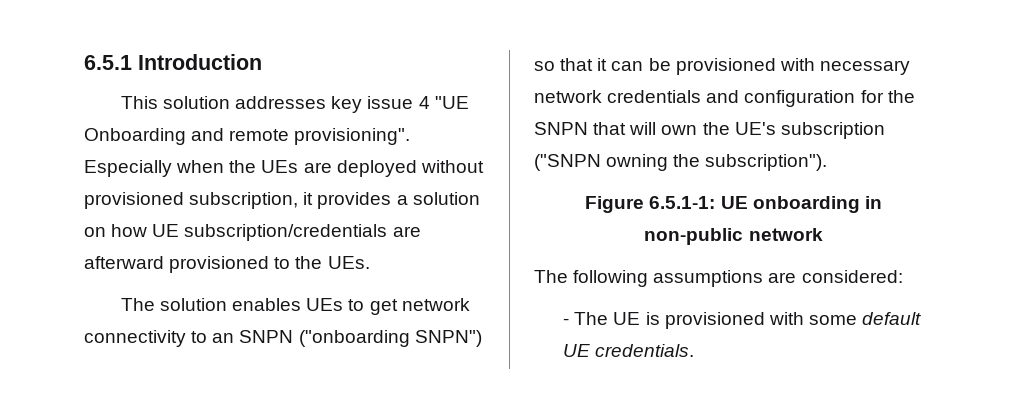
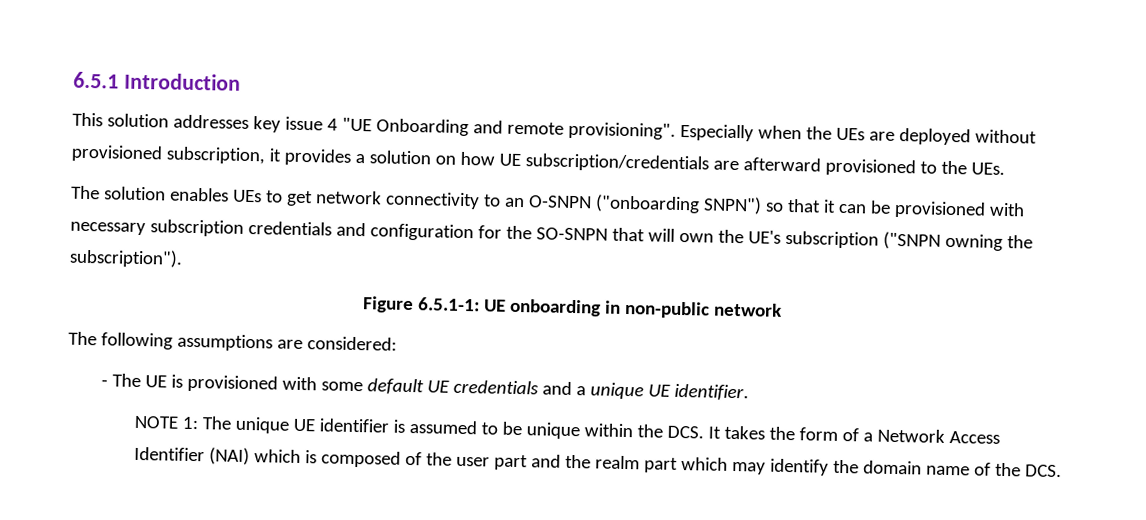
[239,330,294,343] SNPN -> [527,195,592,209] O-SNPN
[534,90,602,103] network -> [149,219,244,237] subscription
[534,122,588,135] SNPN -> [535,227,608,241] SO-SNPN
[595,344,695,357] credentials. -> [452,379,749,401] [134,415,1000,444] [134,446,1062,478] credentials and a unique UE identifier. // NOTE 1: The unique UE identifier is assumed to be unique within the DCS. It takes the form of a Network Access Identifier (NAI) which is composed of the user part and the realm part which may identify the domain name of the DCS.

